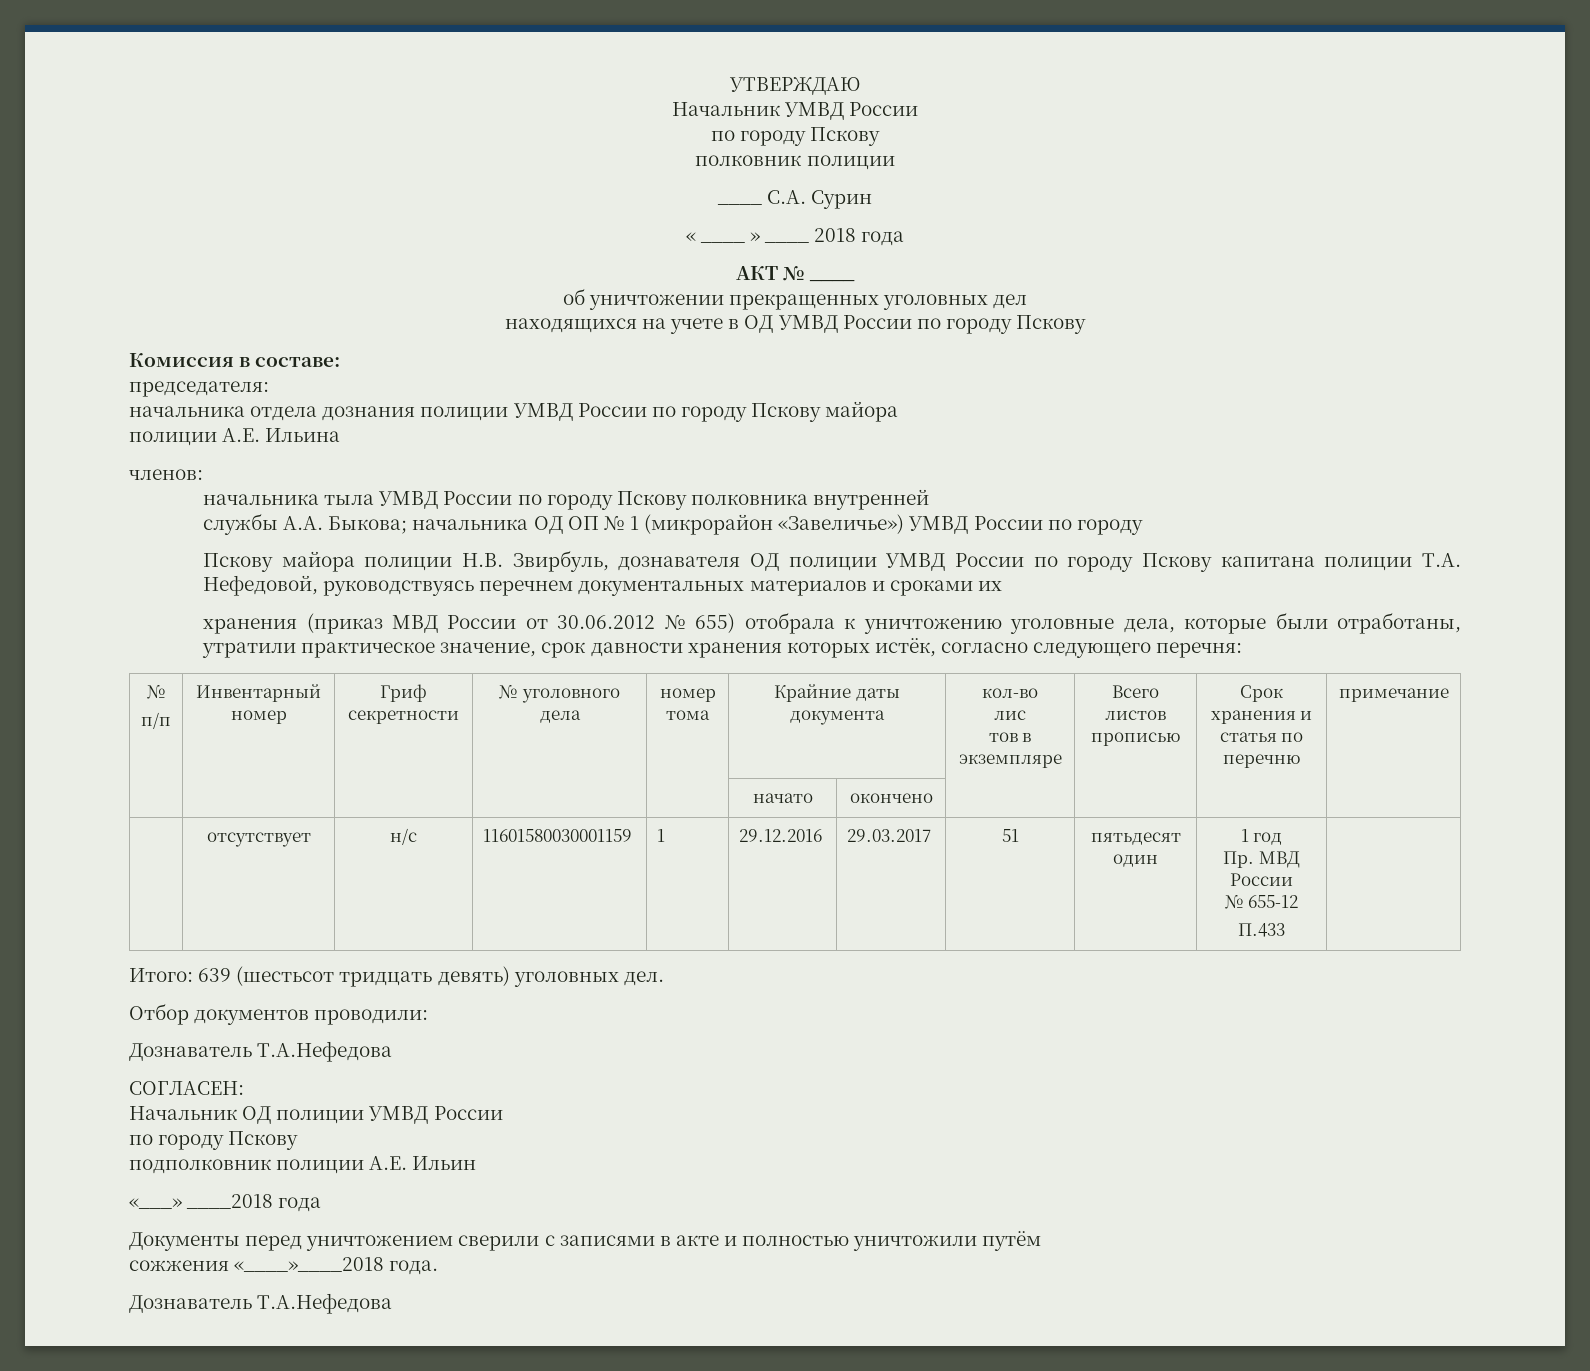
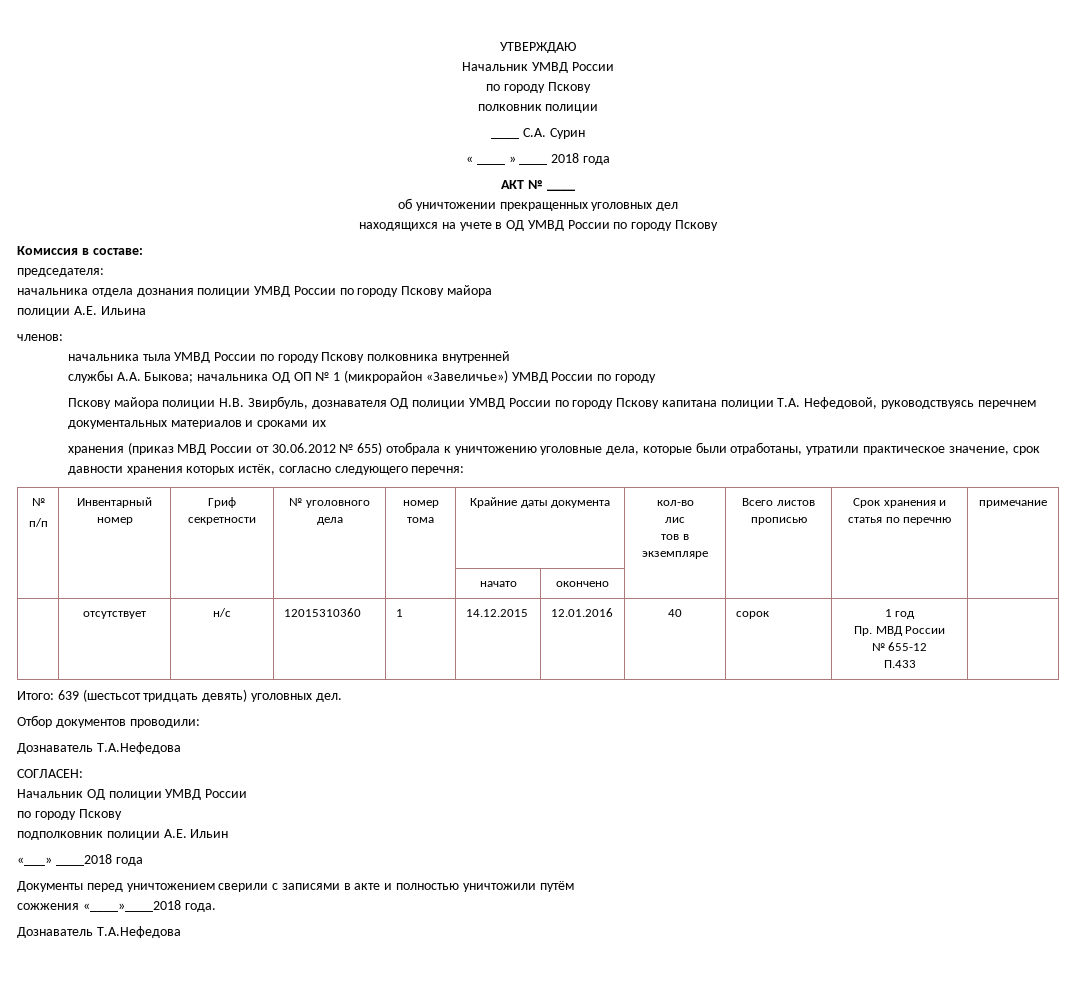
[483,829,633,842] [657,829,666,842] [739,829,823,842] [847,829,932,842] [1001,829,1019,842] [1090,832,1181,845] [1113,854,1158,867] 11601580030001159 | 1 | 29.12.2016 | 29.03.2017 | 51 | пятьдесят один -> [283,608,361,617] [395,609,403,617] [465,609,528,617] [550,608,613,617] [668,609,682,617] [735,611,769,619] 12015310360 | 1 | 14.12.2015 | 12.01.2016 | 40 | сорок

